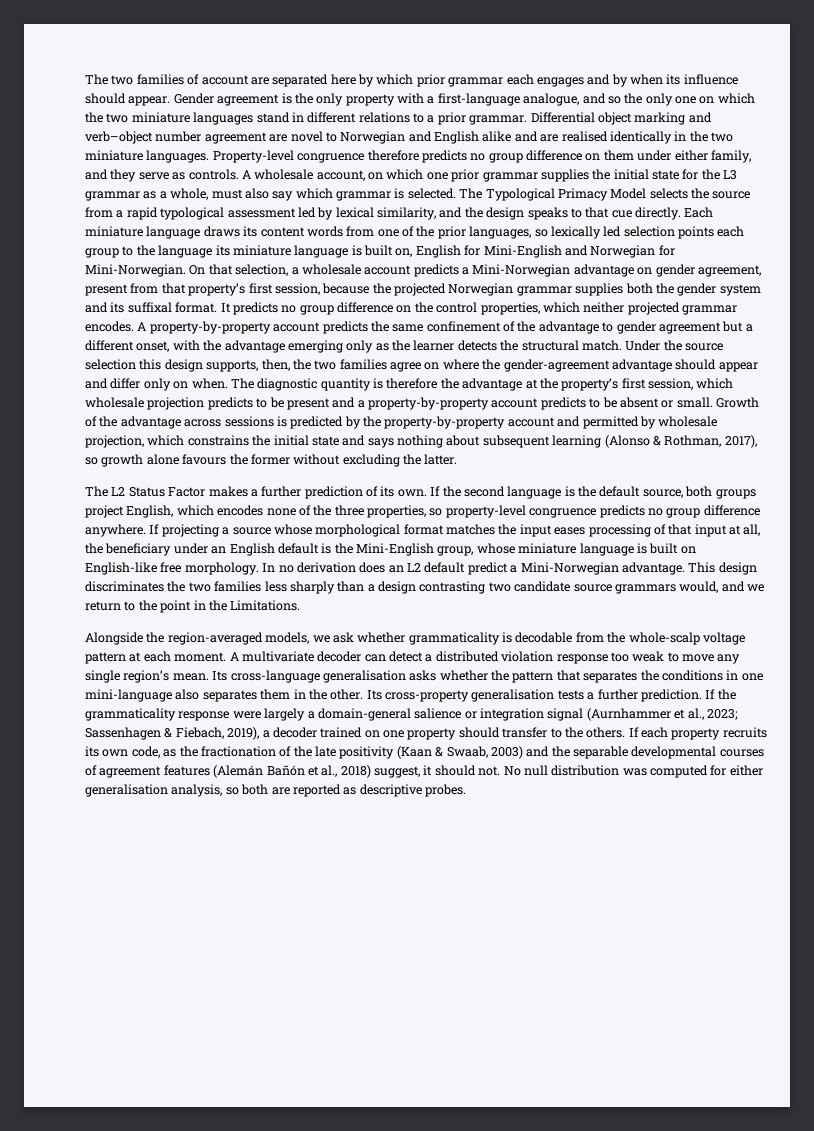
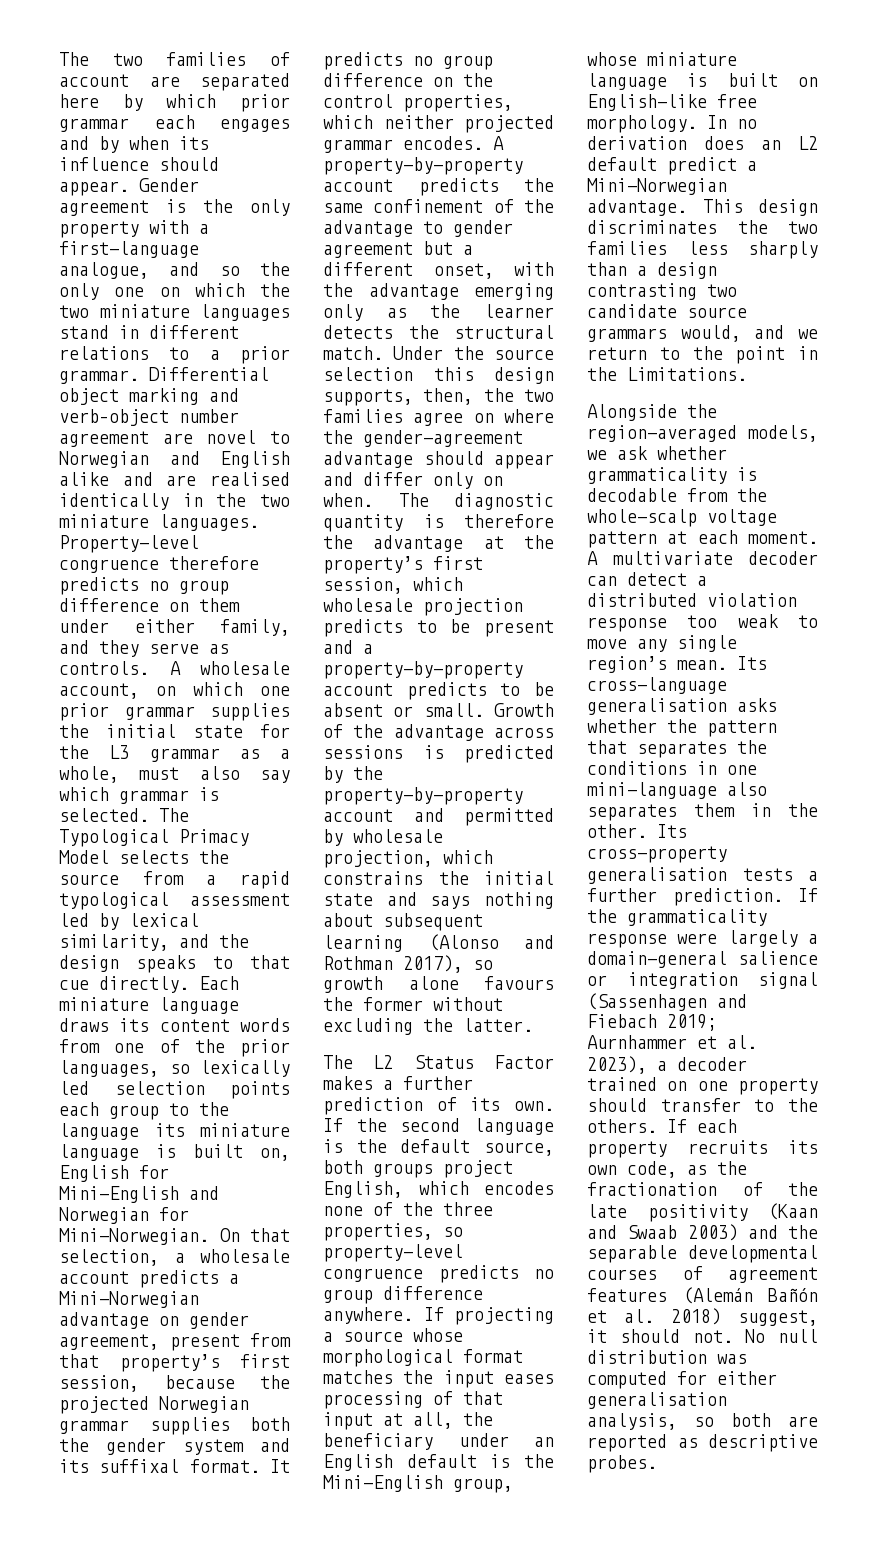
[652,435,722,447] & Rothman, -> [524,935,554,949] [323,956,393,970] and Rothman
[586,708,738,721] [85,727,260,740] (Aurnhammer et al., 2023; Sassenhagen & Fiebach, 2019), -> [587,993,747,1011] [587,1014,717,1031] [587,1035,757,1049] [587,1056,647,1074] (Sassenhagen and Fiebach 2019; Aurnhammer et al. 2023),
[435,746,488,758] & Swaab, -> [587,1225,678,1239] and Swaab
[321,765,338,777] al., -> [624,1309,654,1323] al.

